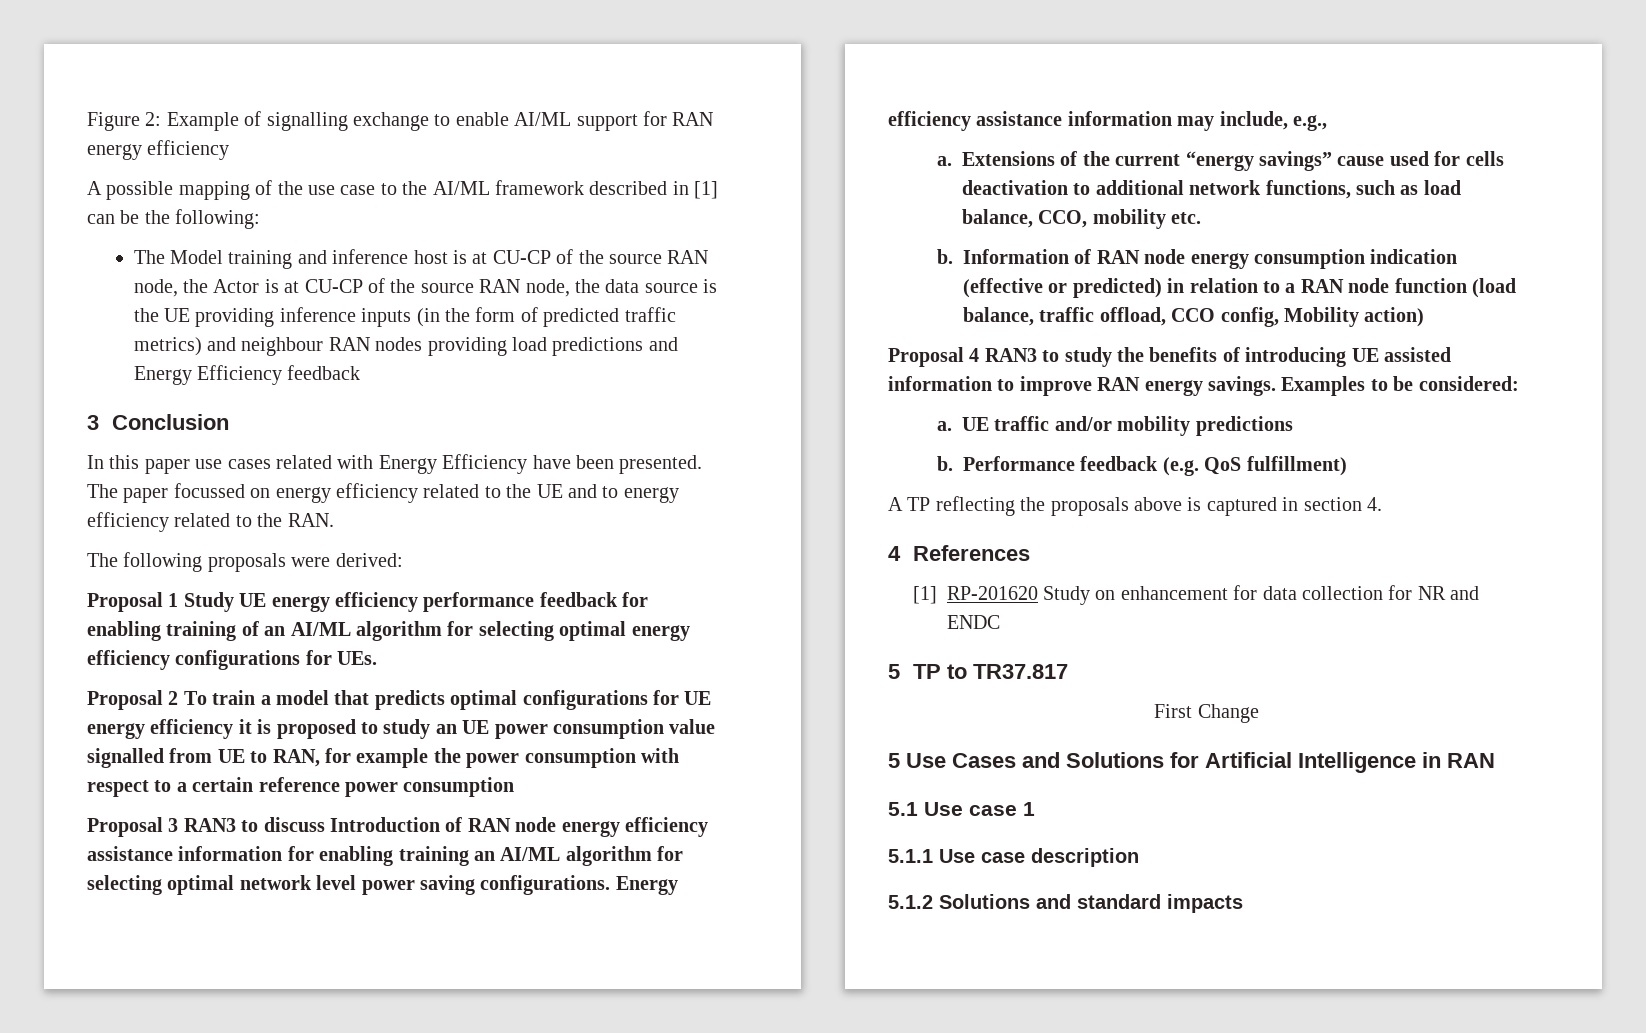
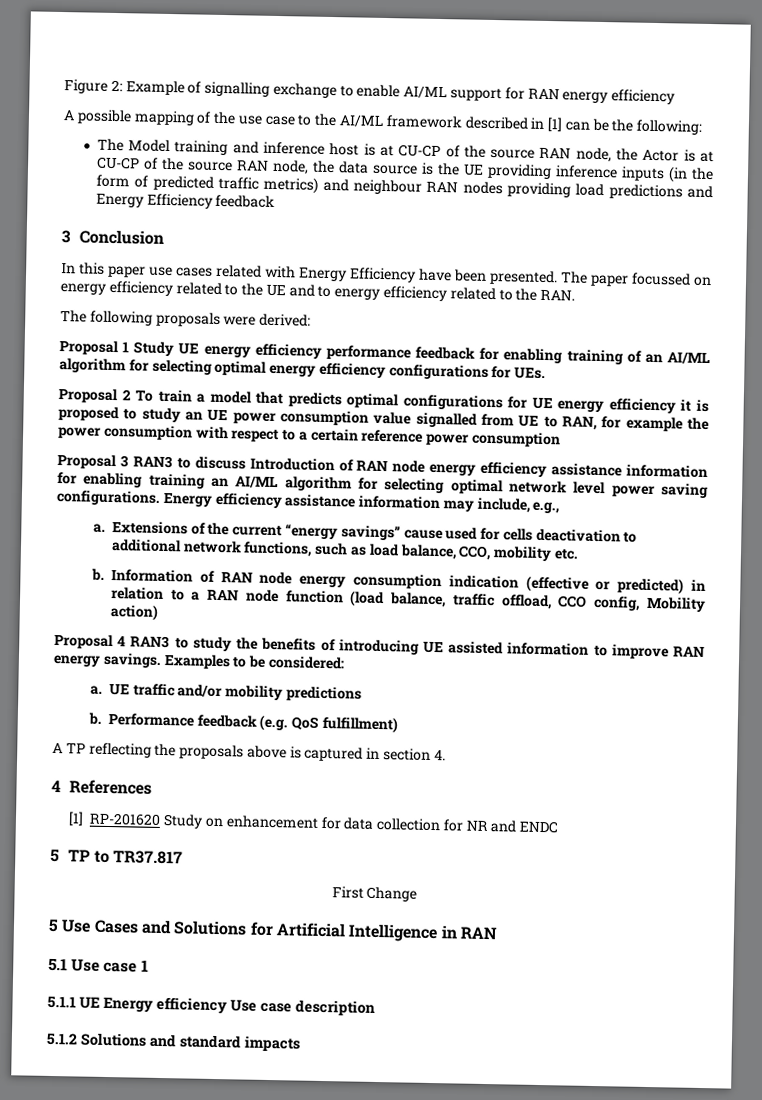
(933, 856) none -> [79,996,227,1015] UE Energy efficiency

